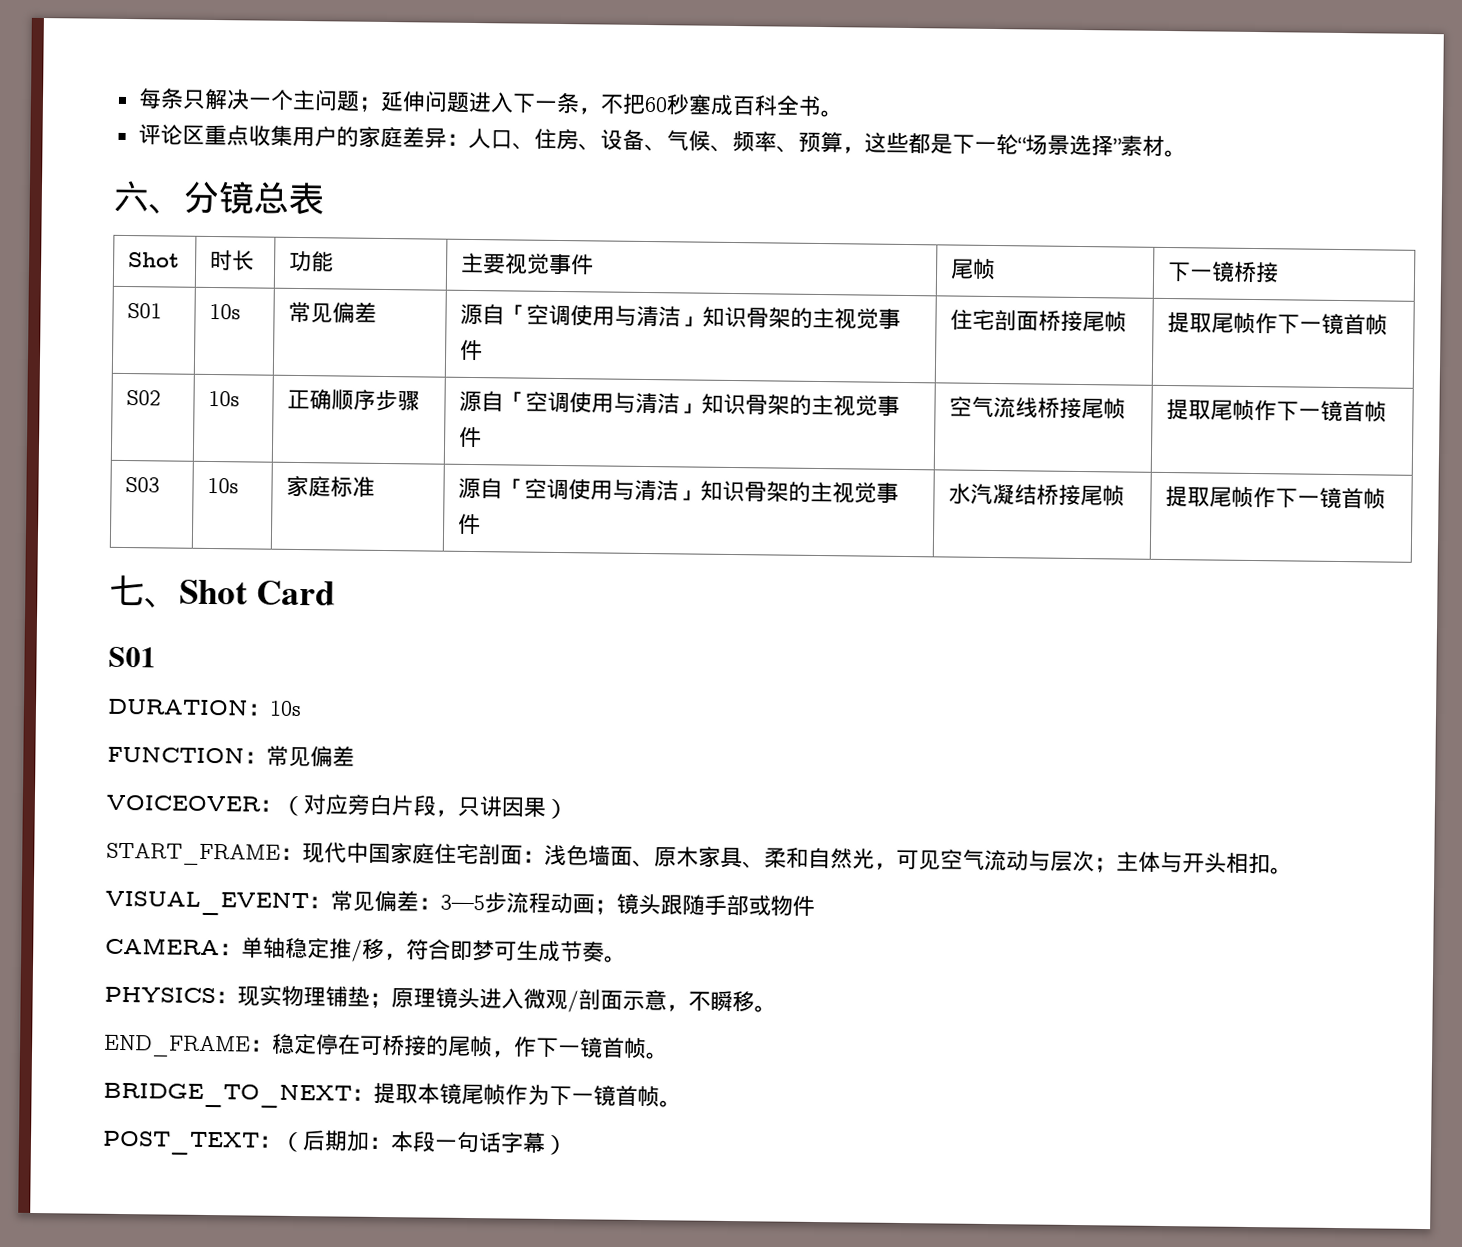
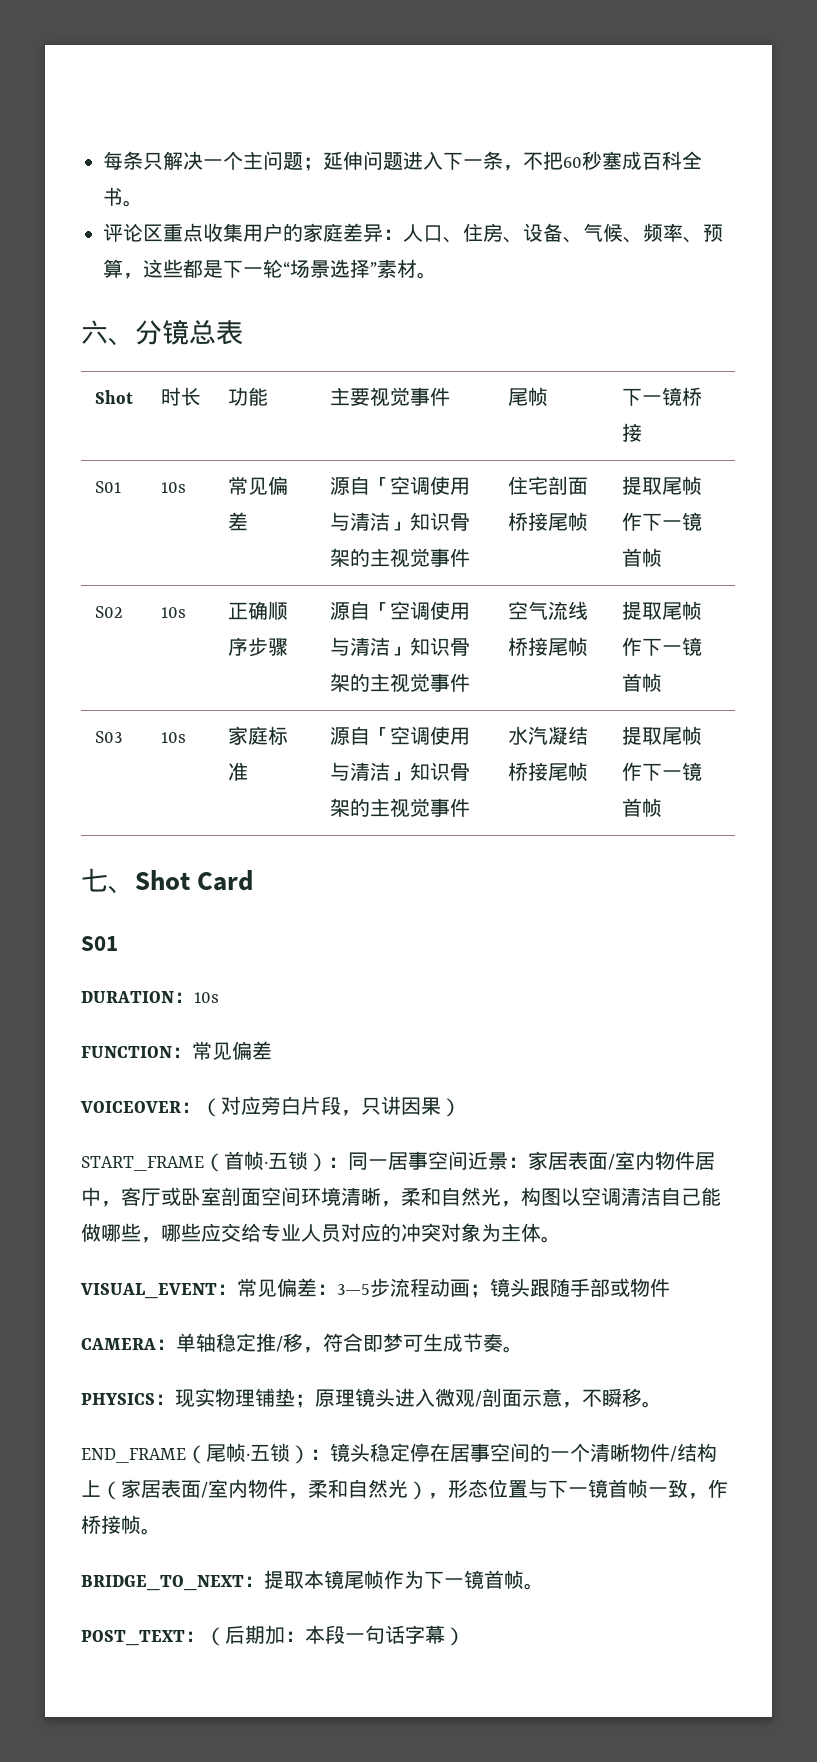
[280,842,1271,874] ：现代中国家庭住宅剖面：浅色墙面、原木家具、柔和自然光，可见空气流动与层次；主体与开头相扣 -> [204,1151,715,1172] [81,1187,721,1207] [81,1223,541,1243] （首帧·五锁）：同一居事空间近景：家居表面/室内物件居中，客厅或卧室剖面空间环境清晰，柔和自然光，构图以空调清洁自己能做哪些，哪些应交给专业人员对应的冲突对象为主体
[250,1033,625,1059] ：稳定停在可桥接的尾帧，作下一镜首 -> [186,1443,717,1464] [81,1479,728,1500] [81,1515,121,1534] （尾帧·五锁）：镜头稳定停在居事空间的一个清晰物件/结构上（家居表面/室内物件，柔和自然光），形态位置与下一镜首帧一致，作桥接

